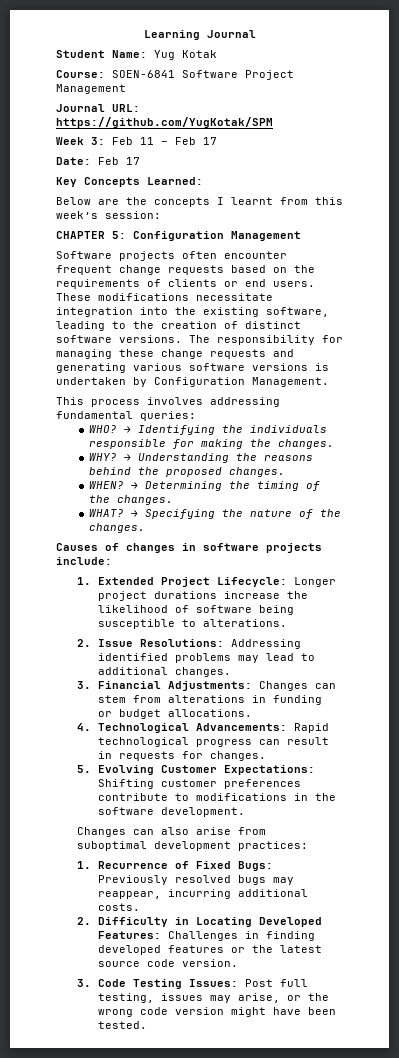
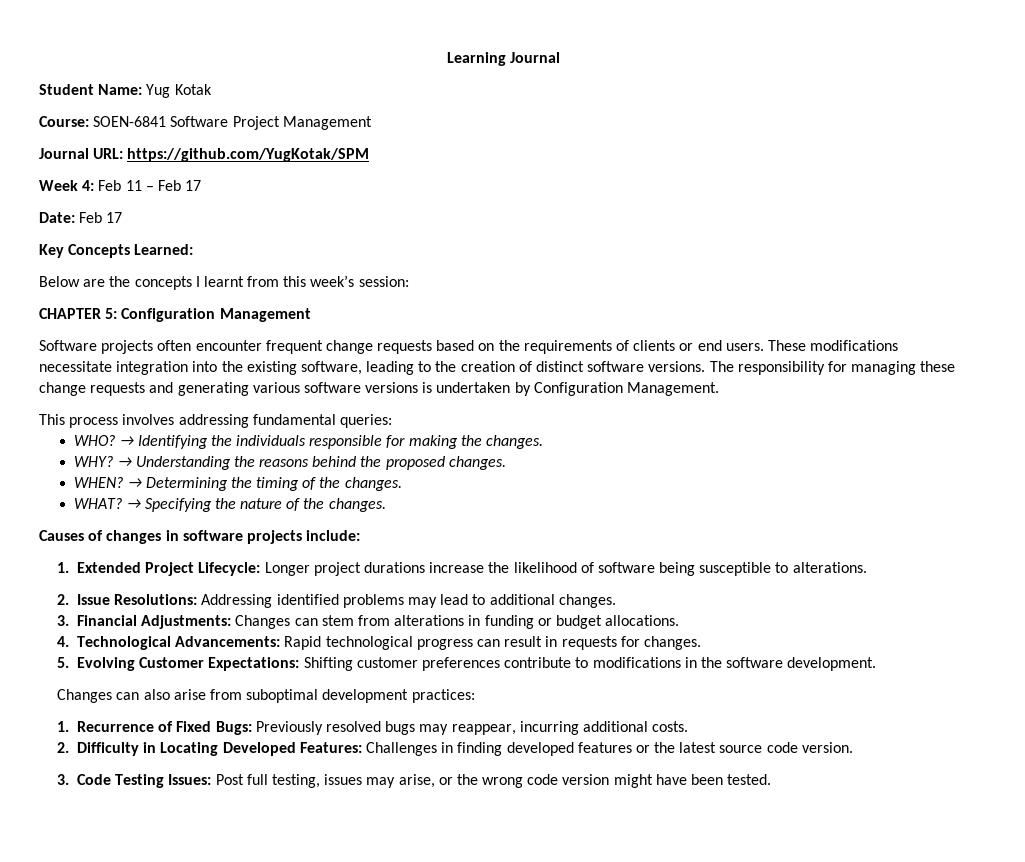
[91,137,105,145] 3: -> [82,180,95,191] 4:

